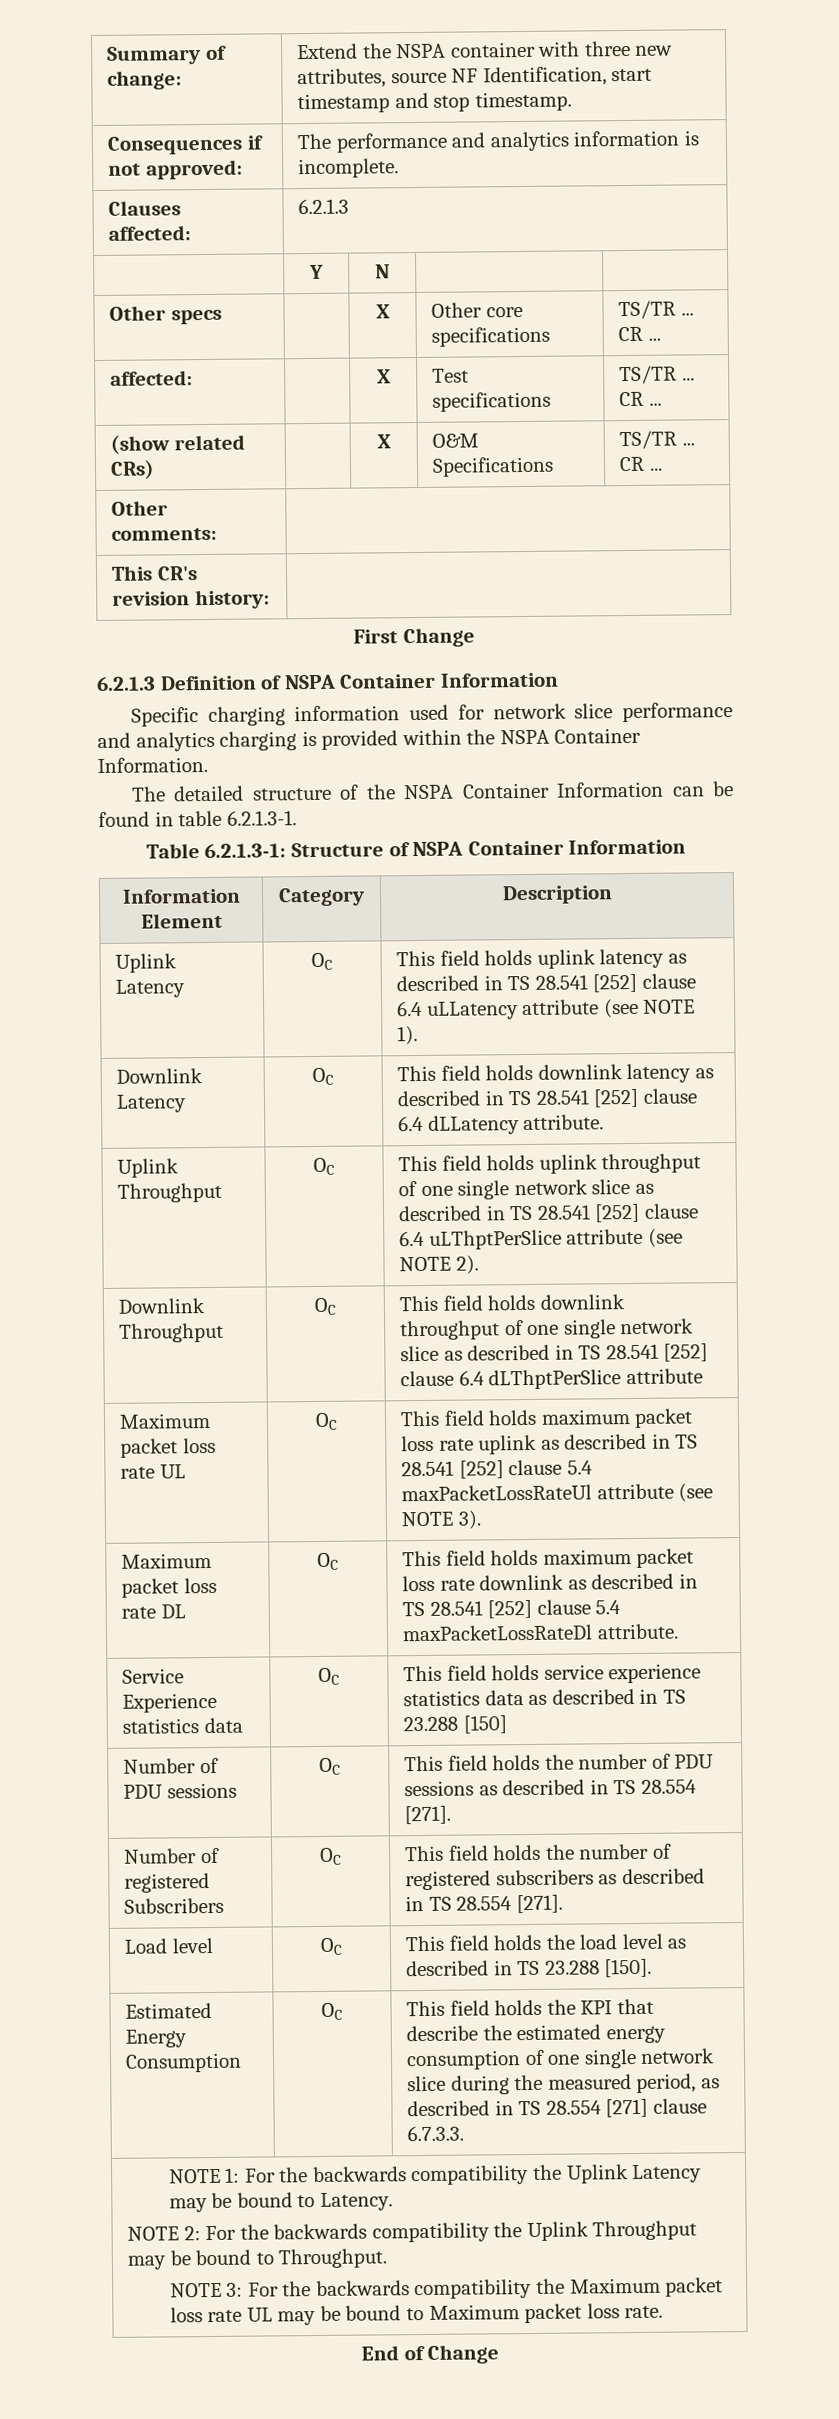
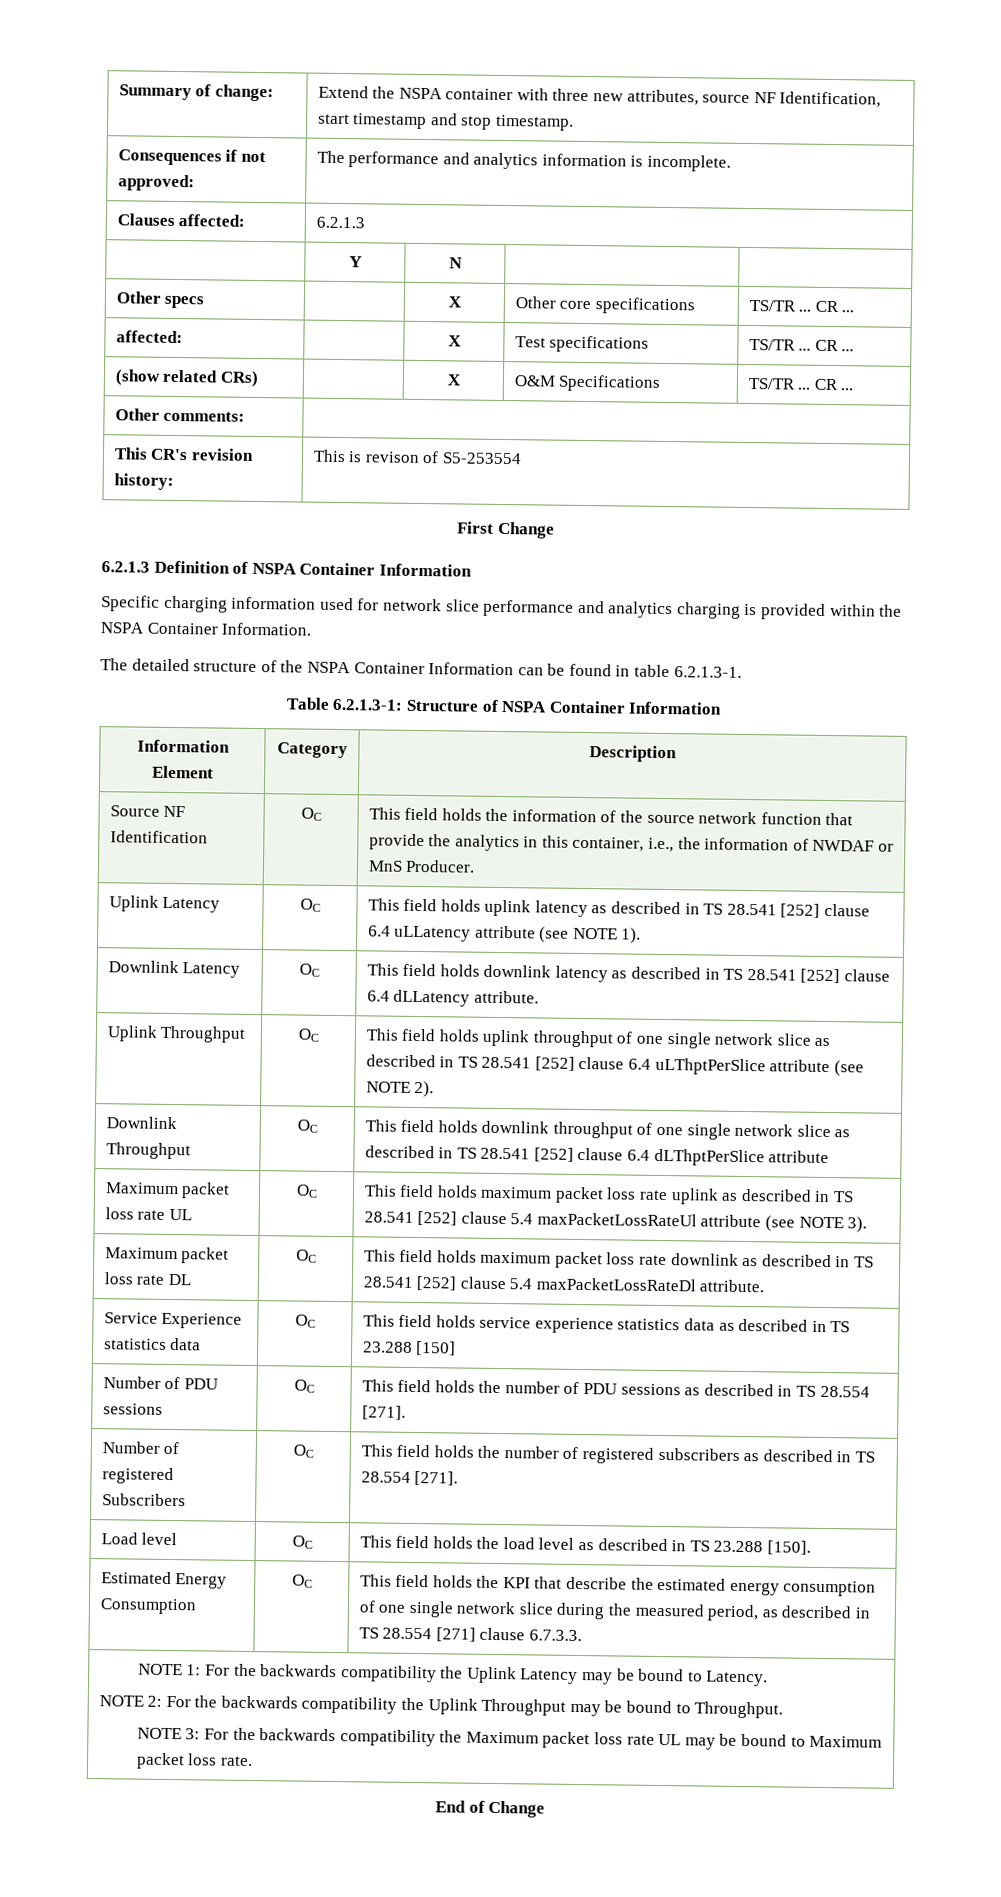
(270, 599) none -> [312,449,522,465] This is revison of S5-253554
(613, 895) none -> [109,805,186,818] [109,830,208,844] [300,807,322,821] [368,807,854,826] [368,833,895,853] [367,859,476,873] // Source NF Identification | OC | This field holds the information of the source network function that provide the analytics in this container, i.e., the information of NWDAF or MnS Producer.

